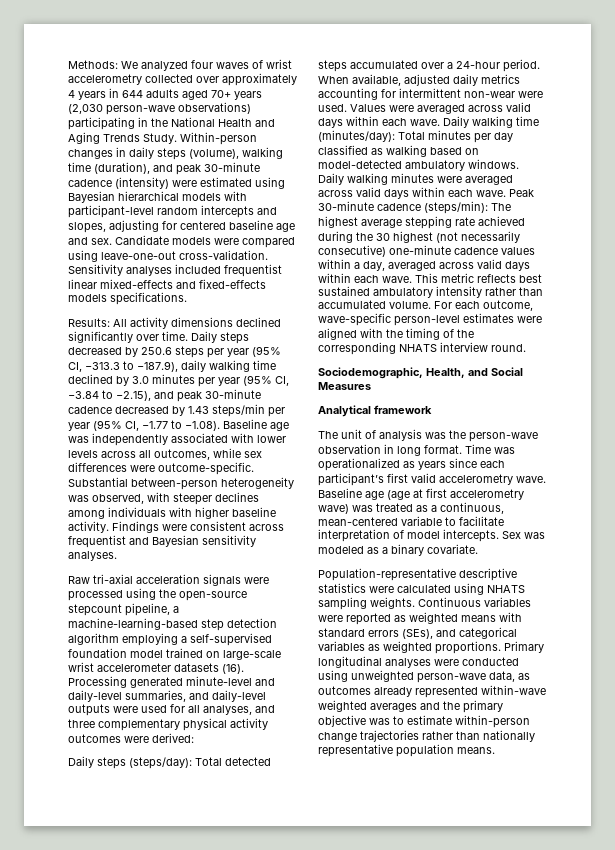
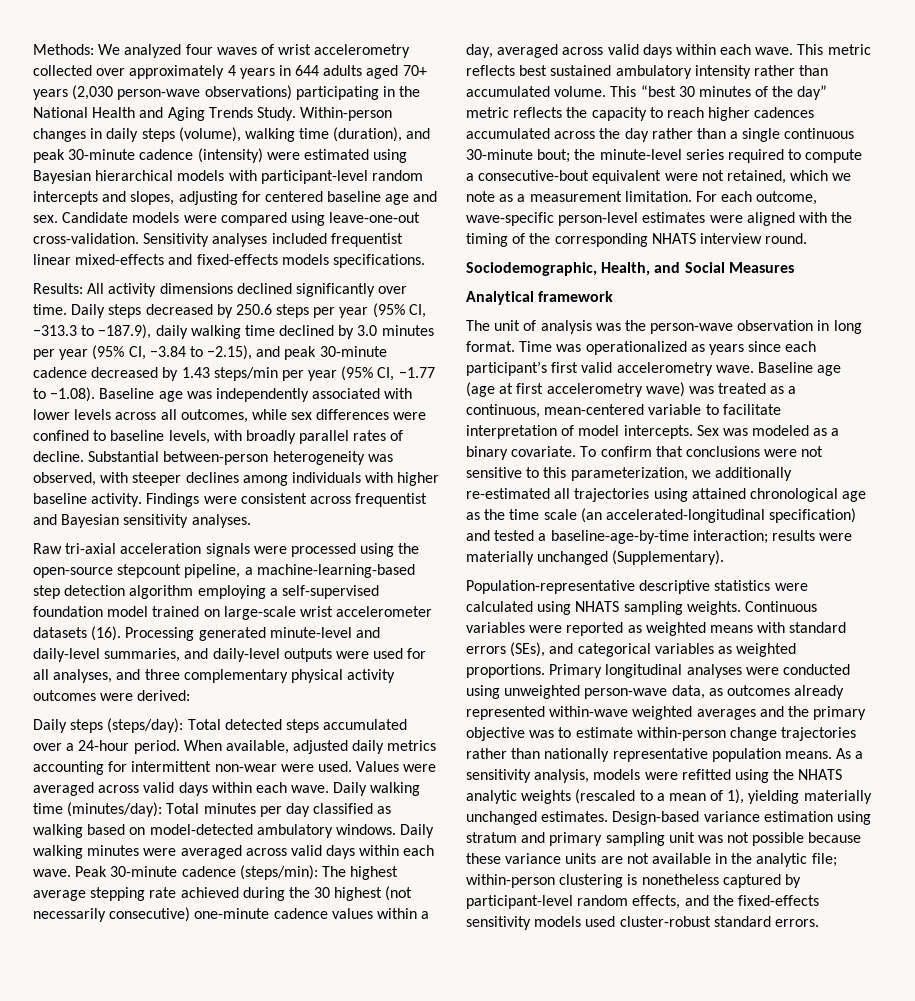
[158,462,254,475] outcome-specific. -> [33,430,404,444] [33,451,84,462] confined to baseline levels, with broadly parallel rates of decline.
(431, 305) none -> [610,85,828,100] [466,107,815,121] [466,128,855,142] [466,149,863,163] [466,170,852,184] [466,191,692,202] This “best 30 minutes of the day” metric reflects the capacity to reach higher cadences accumulated across the day rather than a single continuous 30-minute bout; the minute-level series required to compute a consecutive-bout equivalent were not retained, which we note as a measurement limitation.
(478, 549) none -> [580,446,824,457] [466,467,792,481] [466,488,867,502] [466,508,857,523] [466,530,853,544] [466,550,725,565] To confirm that conclusions were not sensitive to this parameterization, we additionally re-estimated all trajectories using attained chronological age as the time scale (an accelerated-longitudinal specification) and tested a baseline-age-by-time interaction; results were materially unchanged (Supplementary).
(495, 750) none -> [836,748,864,759] [466,769,843,783] [466,789,872,804] [466,811,871,825] [466,832,862,846] [466,853,837,867] [466,874,801,888] [466,895,819,909] [466,916,819,930] As a sensitivity analysis, models were refitted using the NHATS analytic weights (rescaled to a mean of 1), yielding materially unchanged estimates. Design-based variance estimation using stratum and primary sampling unit was not possible because these variance units are not available in the analytic file; within-person clustering is nonetheless captured by participant-level random effects, and the fixed-effects sensitivity models used cluster-robust standard errors.

